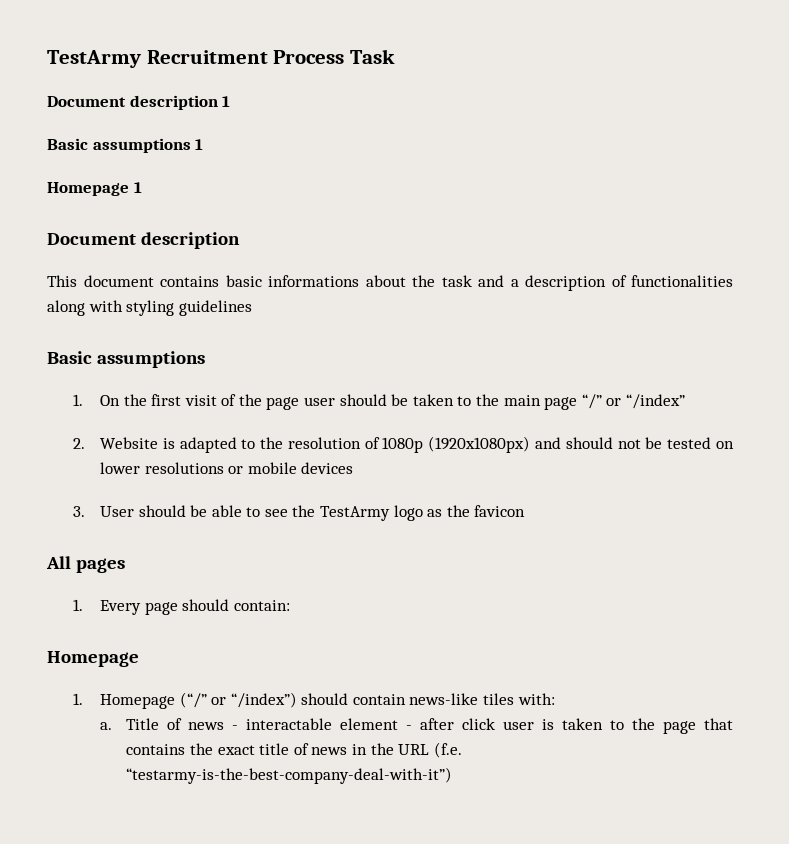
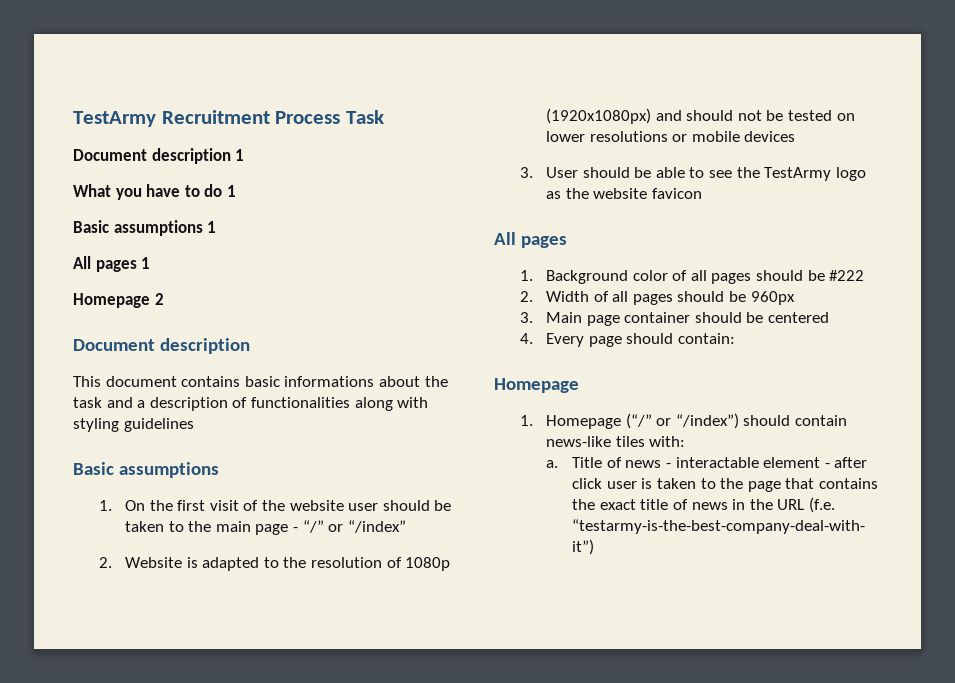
(231, 101) none -> [73,184,236,200] // What you have to do 1
[47,182,142,196] // Homepage 1 -> [73,256,151,272] [73,293,164,308] // All pages 1 // Homepage 2
[266,397,300,410] page -> [289,500,344,511] website
(578, 403) none -> [293,527,299,532] -
(470, 511) none -> [593,188,648,199] website
(84, 605) none -> [546,270,865,284] [520,291,795,305] [520,312,830,326] [520,333,534,344] Background color of all pages should be #222 // 2. Width of all pages should be 960px // 3. Main page container should be centered // 4.

